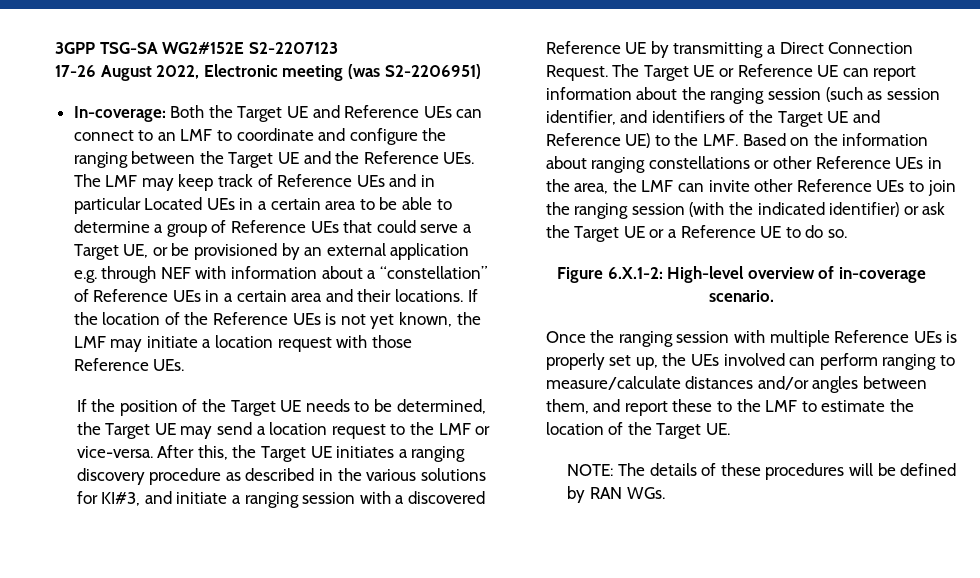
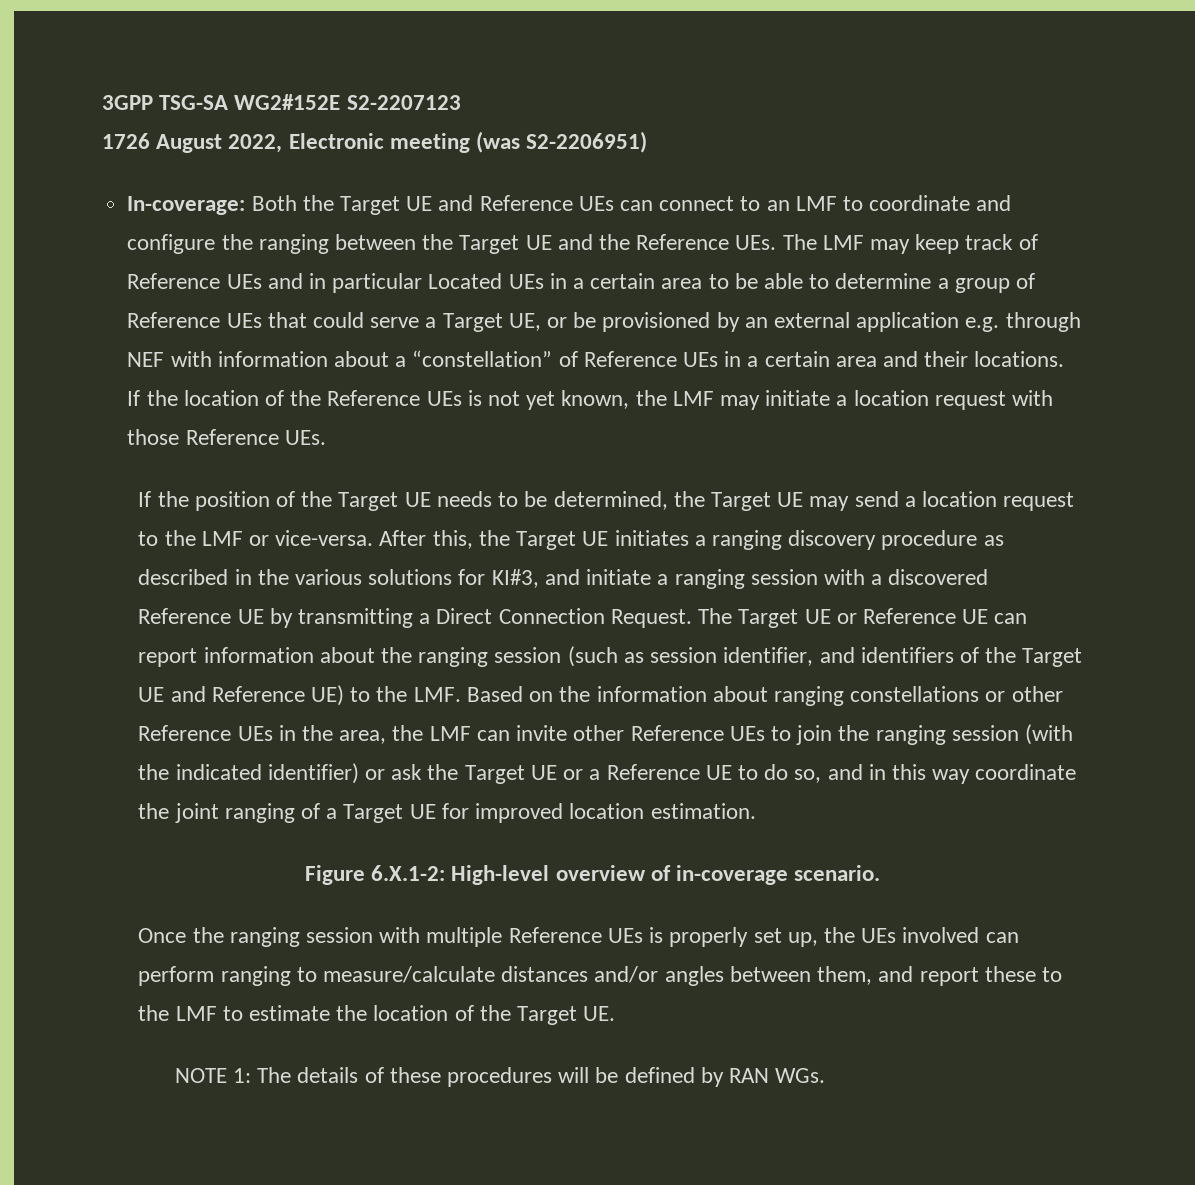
[55,65,96,77] 17-26 -> [102,133,150,149] 1726
[827,229,847,238] so. -> [794,764,1077,784] [138,803,756,823] so, and in this way coordinate the joint ranging of a Target UE for improved location estimation.
[567,464,614,476] NOTE: -> [174,1068,252,1083] NOTE 1:

